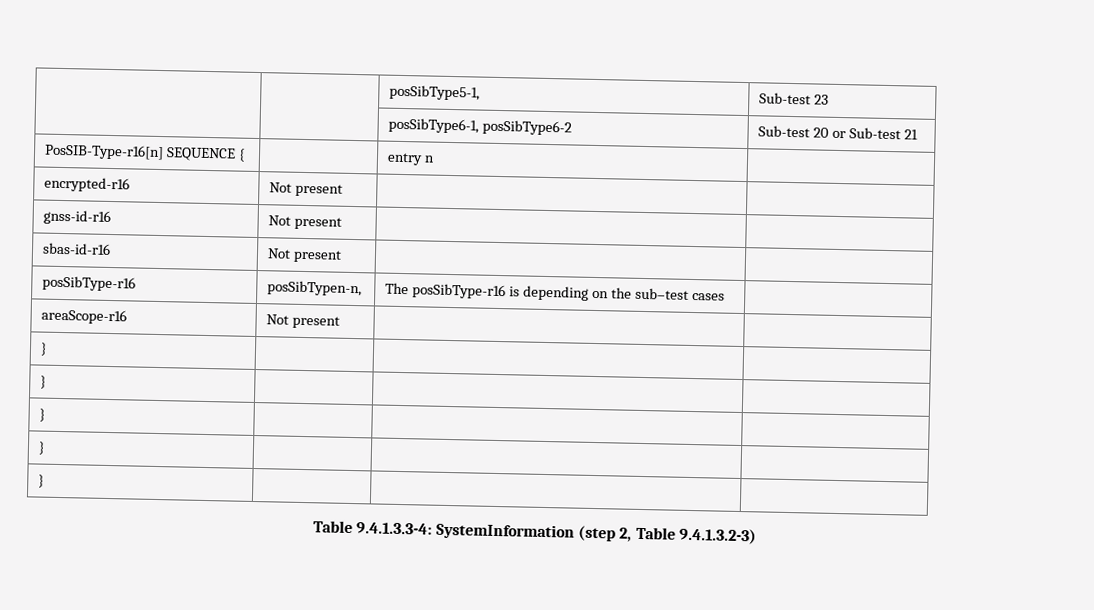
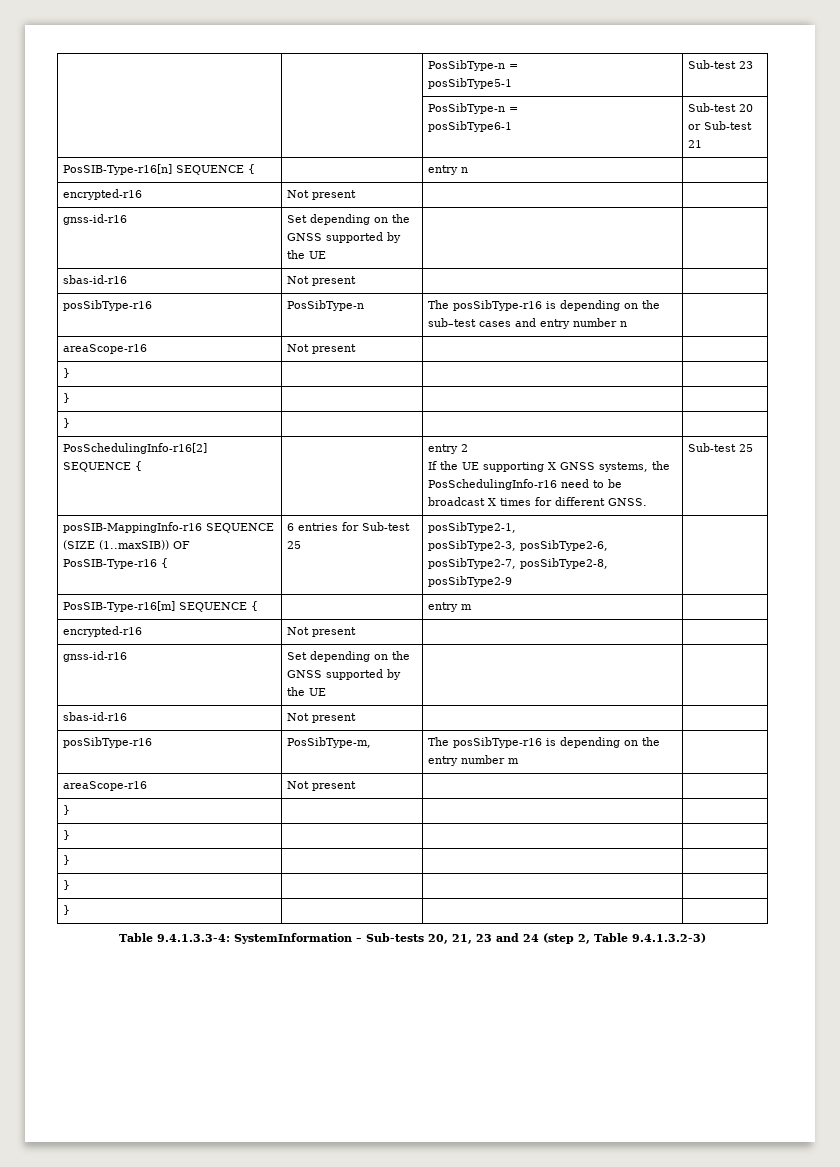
[389,84,481,101] | | posSibType5-1, -> [427,60,518,71] [427,78,512,89] | | PosSibType-n = // posSibType5-1
[388,117,573,136] posSibType6-1, posSibType6-2 -> [427,103,518,114] [427,121,512,132] PosSibType-n = // posSibType6-1
[268,215,343,230] [42,242,112,256] [267,248,343,263] [42,275,137,292] [267,280,363,297] Not present | | // sbas-id-r16 | Not present | | // posSibType-r16 | posSibTypen-n, -> [286,214,410,225] [286,232,401,243] [286,250,326,259] [62,275,127,284] [286,276,356,286] [62,300,152,311] [286,300,364,311] Set depending on the GNSS supported by the UE | | // sbas-id-r16 | Not present | | // posSibType-r16 | PosSibType-n
(725, 296) none -> [514,318,627,329] [62,344,147,354] [286,344,356,354] [62,368,70,378] [62,393,70,403] [62,418,70,428] [62,443,207,454] [62,461,142,472] [427,444,468,454] [427,461,670,472] [427,479,622,490] [427,497,647,506] [687,443,753,452] [62,522,274,533] [62,540,190,550] [62,558,168,569] [286,522,410,531] [286,541,301,549] [427,522,516,533] [427,540,608,551] [427,558,608,569] [427,576,512,587] [62,601,258,612] [427,602,472,612] [62,626,142,637] [286,627,356,637] [62,651,127,662] [286,651,410,662] [286,669,401,680] [286,687,326,696] [62,712,127,721] [286,713,356,723] [62,737,152,748] [286,737,371,748] [427,737,660,748] [427,755,519,766] and entry number n | // areaScope-r16 | Not present | | // } | | | // } | | | // } | | | // PosSchedulingInfo-r16[2] SEQUENCE { | | entry 2 // If the UE supporting X GNSS systems, the PosSchedulingInfo-r16 need to be broadcast X times for different GNSS. | Sub-test 25 // posSIB-MappingInfo-r16 SEQUENCE (SIZE (1..maxSIB)) OF PosSIB-Type-r16 { | 6 entries for Sub-test 25 | posSibType2-1, // posSibType2-3, posSibType2-6, posSibType2-7, posSibType2-8, posSibType2-9 | // PosSIB-Type-r16[m] SEQUENCE { | | entry m | // encrypted-r16 | Not present | | // gnss-id-r16 | Set depending on the GNSS supported by the UE | | // sbas-id-r16 | Not present | | // posSibType-r16 | PosSibType-m, | The posSibType-r16 is depending on the entry number m
(575, 531) none -> [356,933,539,944] – Sub-tests 20, 21, 23 and 24

